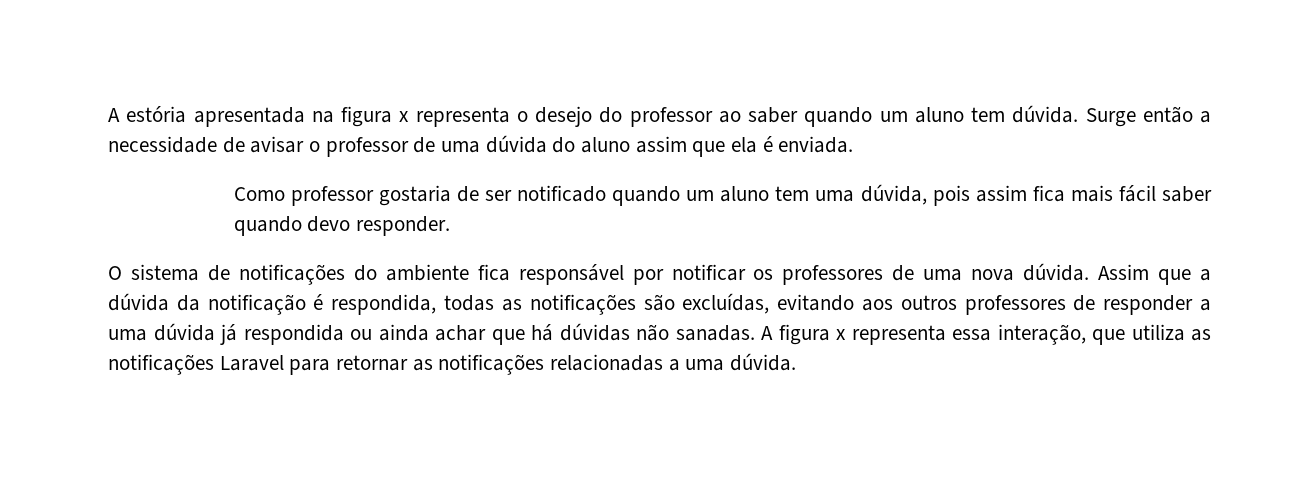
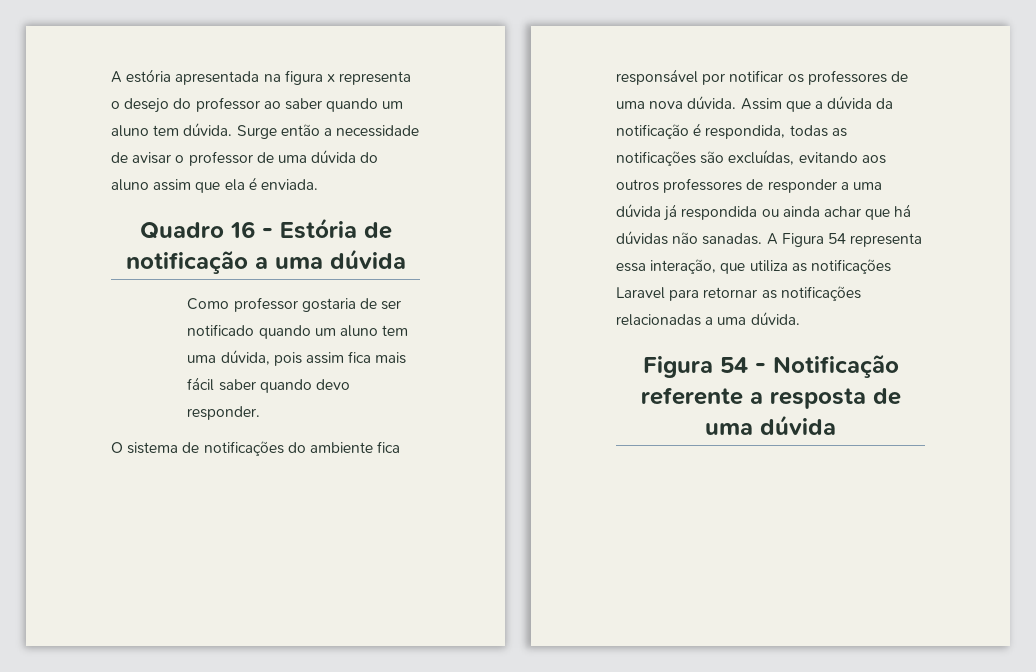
(854, 144) none -> [139,218,392,239] [125,249,406,274] // Quadro 16 - Estória de notificação a uma dúvida
[778,324,846,345] figura x -> [781,233,846,247] Figura 54
(797, 362) none -> [642,355,899,378] [640,387,901,409] [705,415,836,435] // Figura 54 - Notificação referente a resposta de uma dúvida

